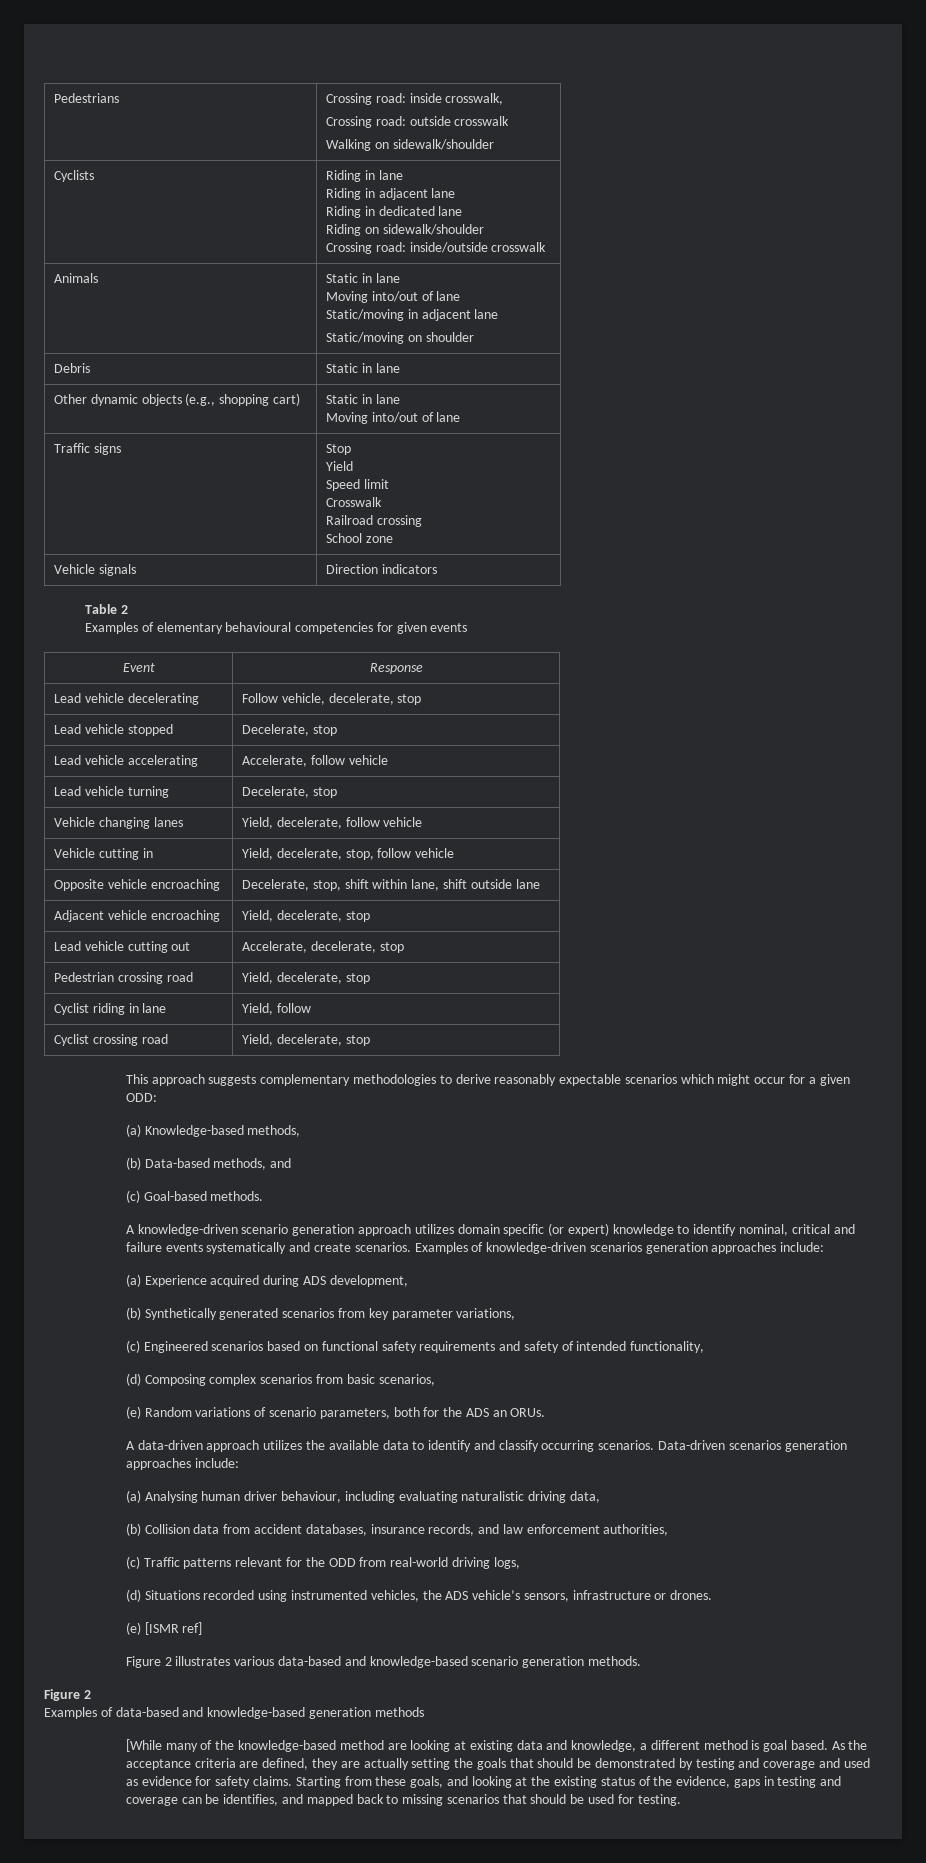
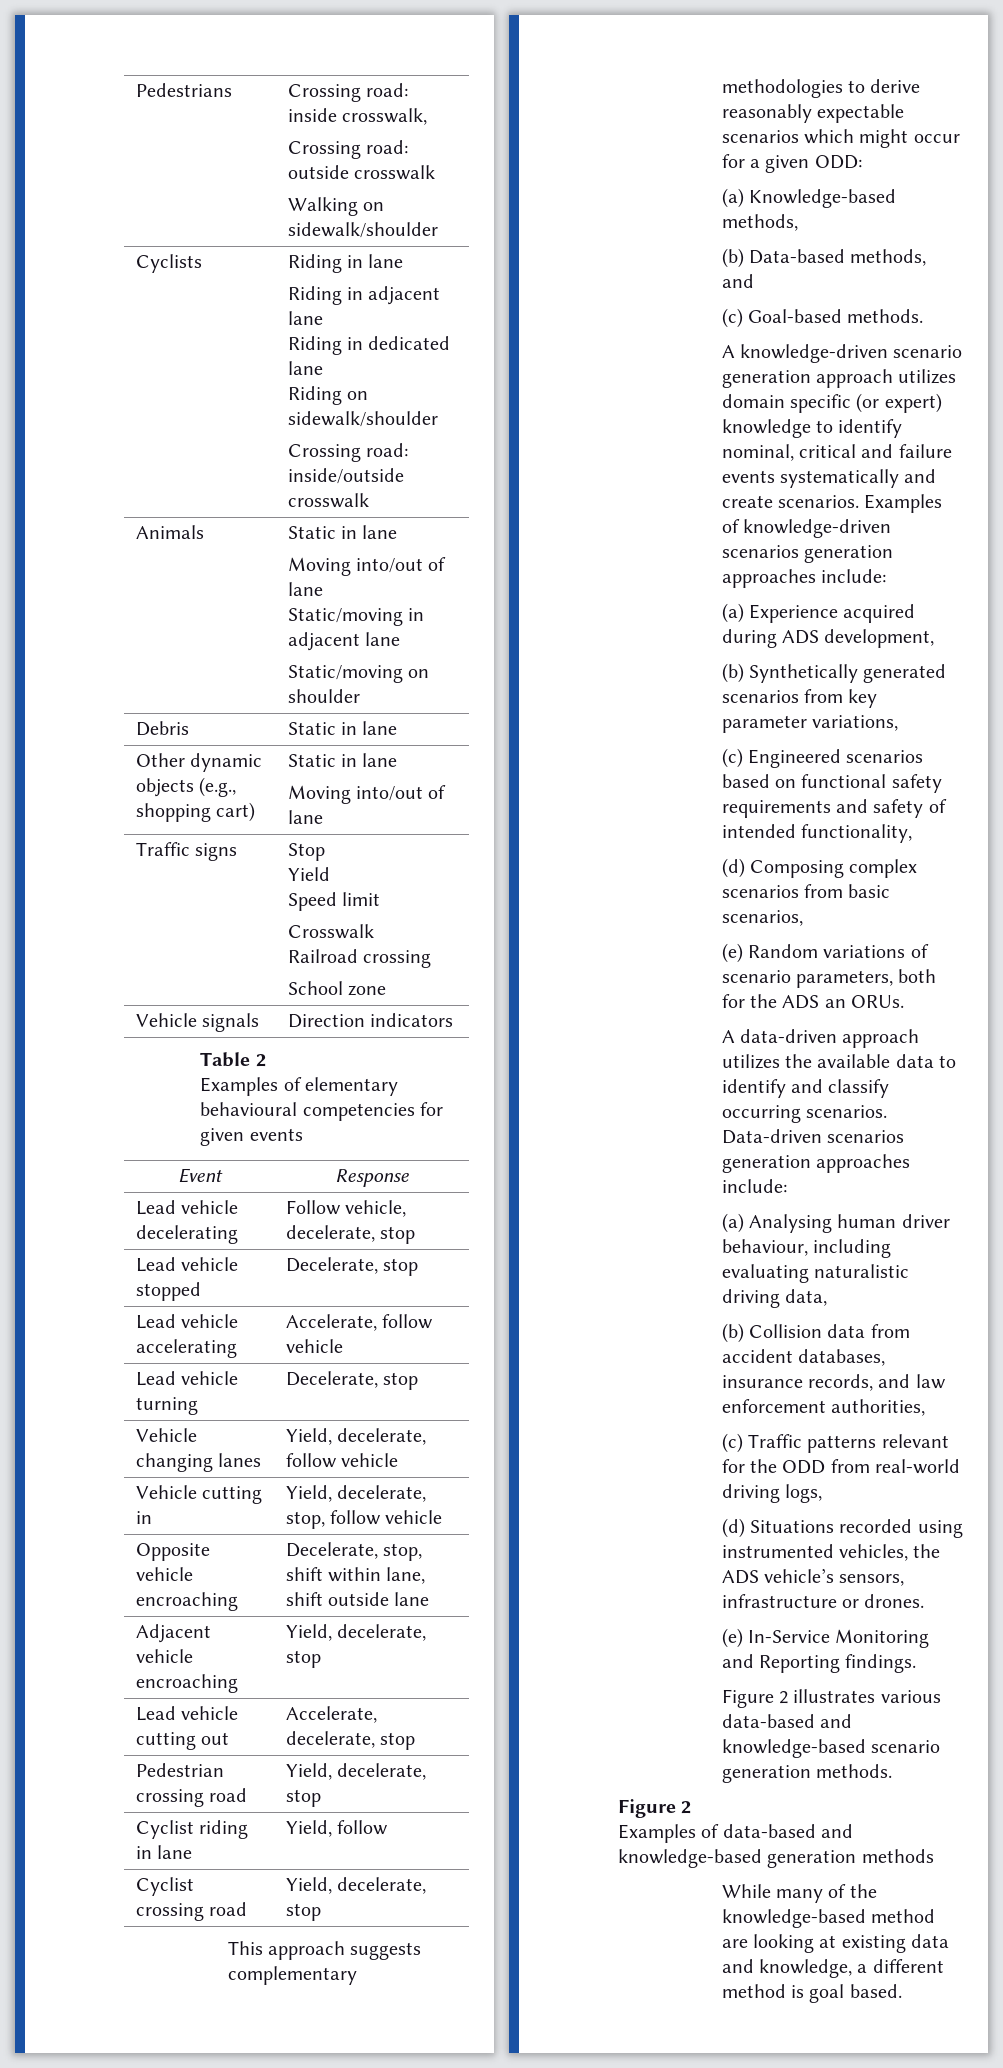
[144,1622,203,1635] [ISMR ref] -> [747,1629,930,1648] [721,1654,917,1673] In-Service Monitoring and Reporting findings.
[125,1739,162,1752] [While -> [721,1884,771,1898] While
[831,1740,868,1750] [125,1758,870,1770] [125,1776,842,1788] [125,1794,681,1806] As the acceptance criteria are defined, they are actually setting the goals that should be demonstrated by testing and coverage and used as evidence for safety claims. Starting from these goals, and looking at the existing status of the evidence, gaps in testing and coverage can be identifies, and mapped back to missing scenarios that should be used for testing. -> (902, 1991) none

